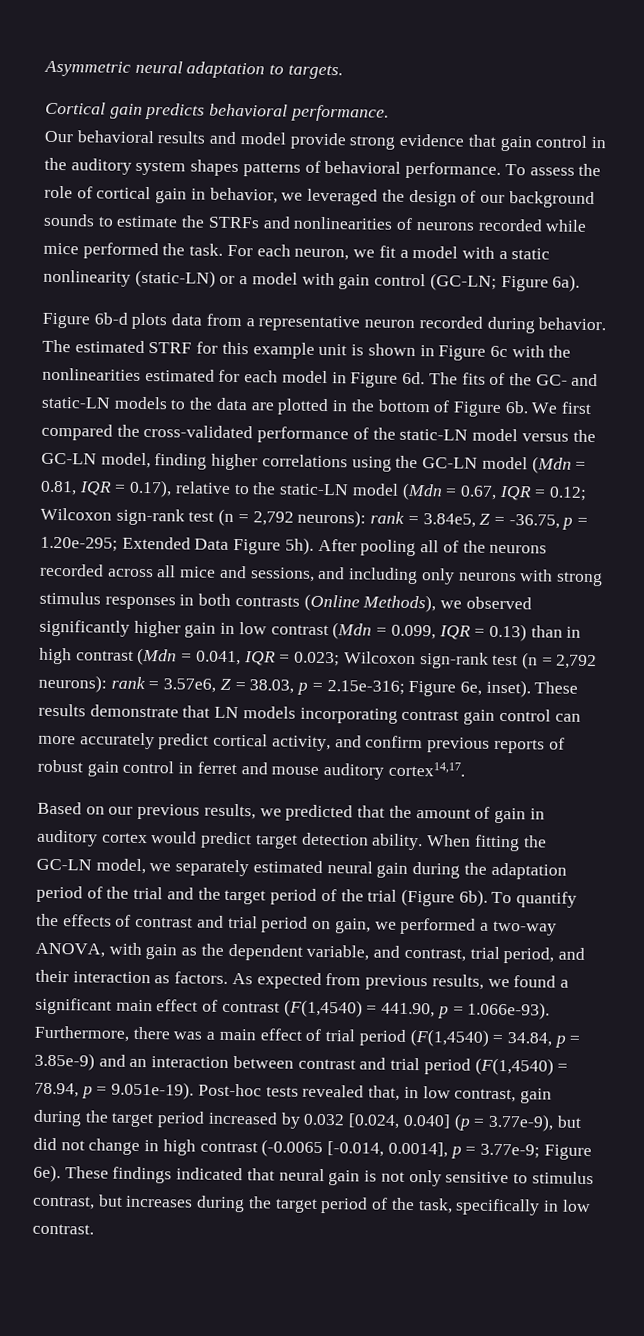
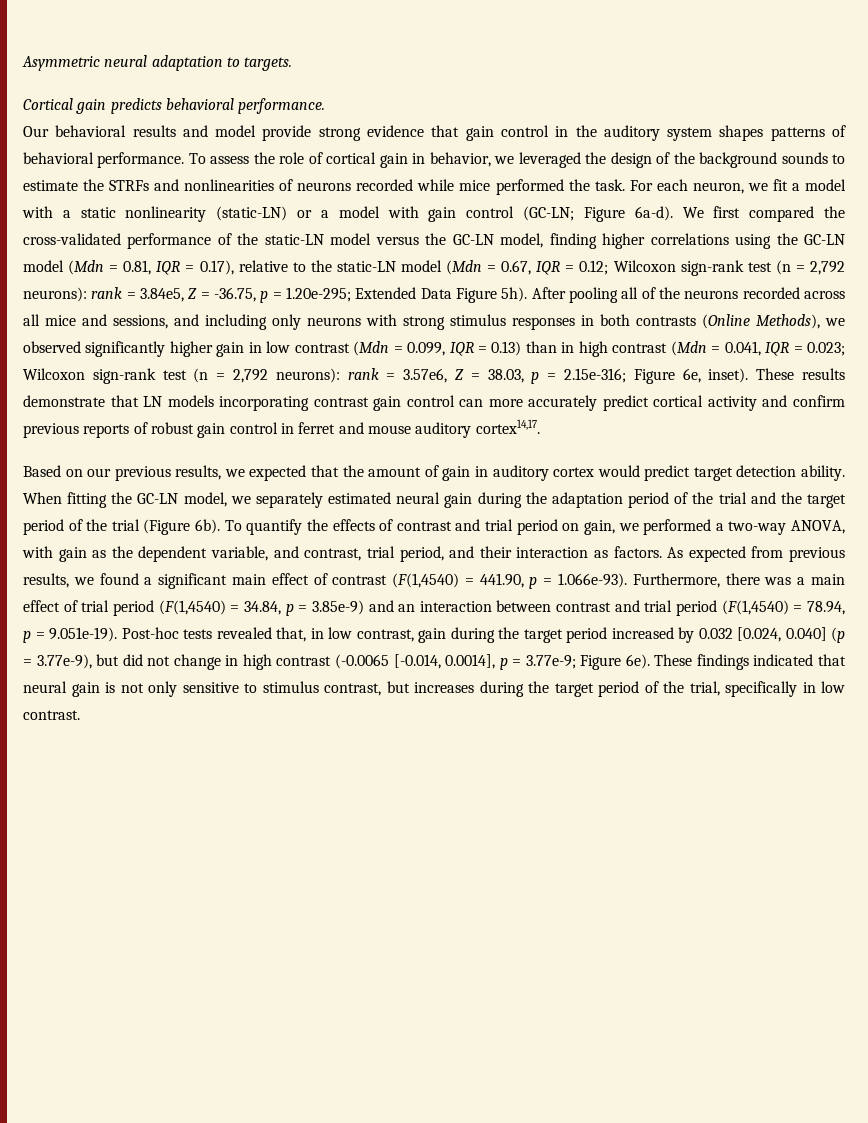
[479,194,505,204] our -> [673,152,695,164] the
[552,274,581,292] [42,312,607,334] [42,339,572,361] [42,367,599,388] [41,396,528,417] 6a). // Figure 6b-d plots data from a representative neuron recorded during behavior. The estimated STRF for this example unit is shown in Figure 6c with the nonlinearities estimated for each model in Figure 6d. The fits of the GC- and static-LN models to the data are plotted in the bottom of Figure 6b. -> [634,206,673,221] 6a-d).
[271,735,331,752] activity, -> [707,396,757,411] activity
[285,804,354,822] predicted -> [249,465,307,481] expected
[417,1198,453,1214] task, -> [689,681,720,696] trial,

